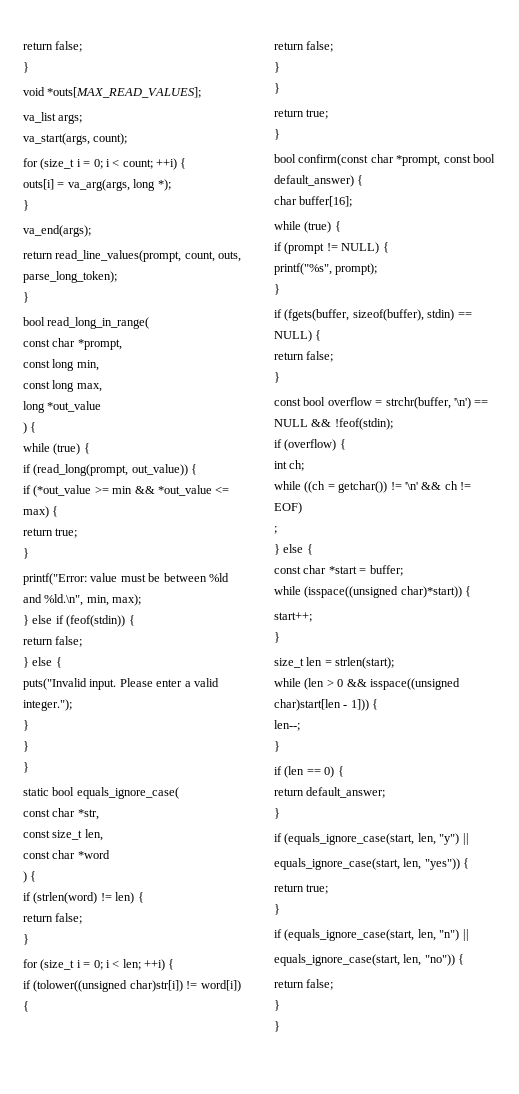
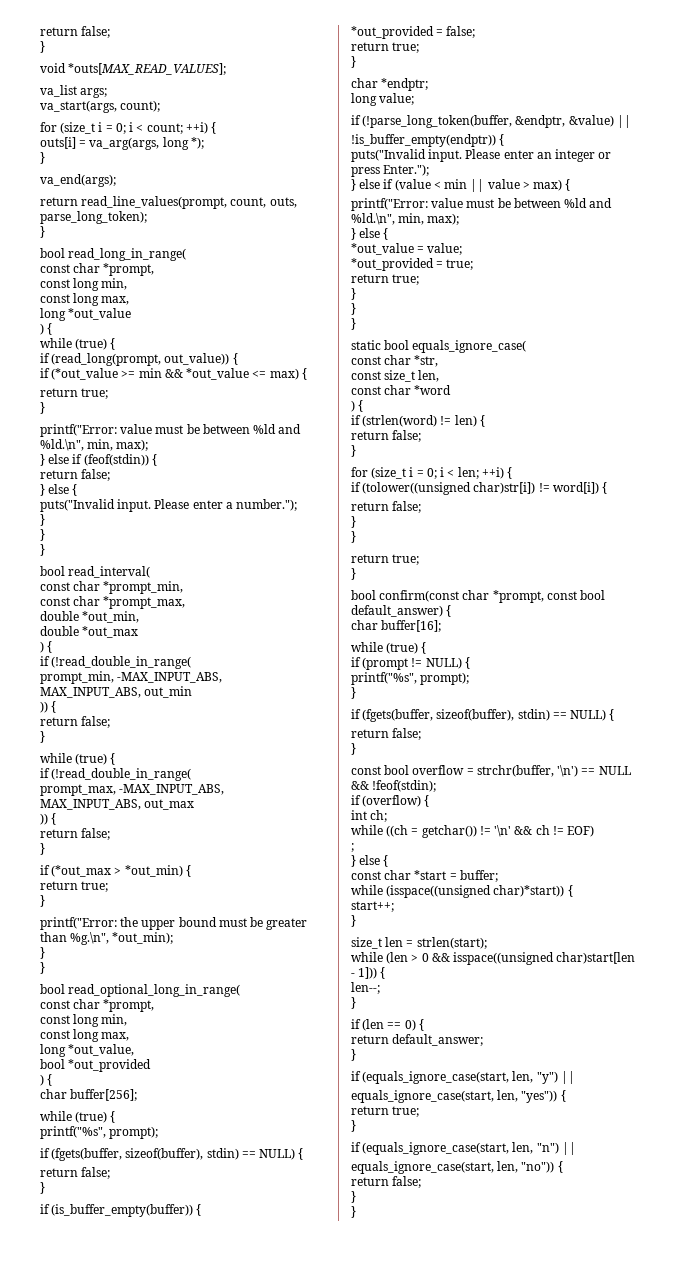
[193,678,219,687] [23,699,72,711] valid integer."); -> [236,499,298,511] [40,514,45,526] [40,529,45,541] [40,544,45,556] [40,566,151,578] [40,581,184,594] [40,596,186,609] [40,611,140,623] [40,626,139,638] [40,641,53,653] [40,656,192,669] [40,671,223,684] [40,686,193,698] [40,701,57,713] [40,716,111,728] [40,731,45,743] [40,753,116,765] [40,768,192,781] [40,784,225,796] [40,799,195,810] [40,813,57,825] [40,828,111,840] [40,843,45,855] [40,865,191,877] [40,881,109,892] [40,895,45,907] [40,917,308,930] [40,932,174,945] [40,947,45,959] [40,962,45,974] [40,984,241,997] [40,999,155,1012] [40,1014,128,1027] [40,1029,130,1042] [40,1044,135,1057] [40,1059,152,1072] [40,1074,53,1086] [40,1089,138,1101] [40,1111,116,1123] [40,1126,159,1139] [40,1148,304,1161] [40,1167,111,1179] [40,1182,45,1194] [40,1204,202,1217] [351,26,476,39] [351,42,420,53] [351,56,356,68] [351,78,429,91] [351,93,415,106] [351,115,631,128] [351,134,505,147] [351,149,612,162] [351,164,430,177] [351,179,571,192] [351,198,613,211] [351,213,460,225] [351,228,389,240] [351,243,463,255] [351,258,474,271] [351,274,420,285] number."); // } // } // } // bool read_interval( // const char *prompt_min, // const char *prompt_max, // double *out_min, // double *out_max // ) { // if (!read_double_in_range( // prompt_min, -MAX_INPUT_ABS, MAX_INPUT_ABS, out_min // )) { // return false; // } // while (true) { // if (!read_double_in_range( // prompt_max, -MAX_INPUT_ABS, MAX_INPUT_ABS, out_max // )) { // return false; // } // if (*out_max > *out_min) { // return true; // } // printf("Error: the upper bound must be greater than %g.\n", *out_min); // } // } // bool read_optional_long_in_range( // const char *prompt, // const long min, // const long max, // long *out_value, // bool *out_provided // ) { // char buffer[256]; // while (true) { // printf("%s", prompt); // if (fgets(buffer, sizeof(buffer), stdin) == NULL) { // return false; // } // if (is_buffer_empty(buffer)) { // *out_provided = false; // return true; // } // char *endptr; // long value; // if (!parse_long_token(buffer, &endptr, &value) || // !is_buffer_empty(endptr)) { // puts("Invalid input. Please enter an integer or press Enter."); // } else if (value < min || value > max) { // printf("Error: value must be between %ld and %ld.\n", min, max); // } else { // *out_value = value; // *out_provided = true; // return true;

